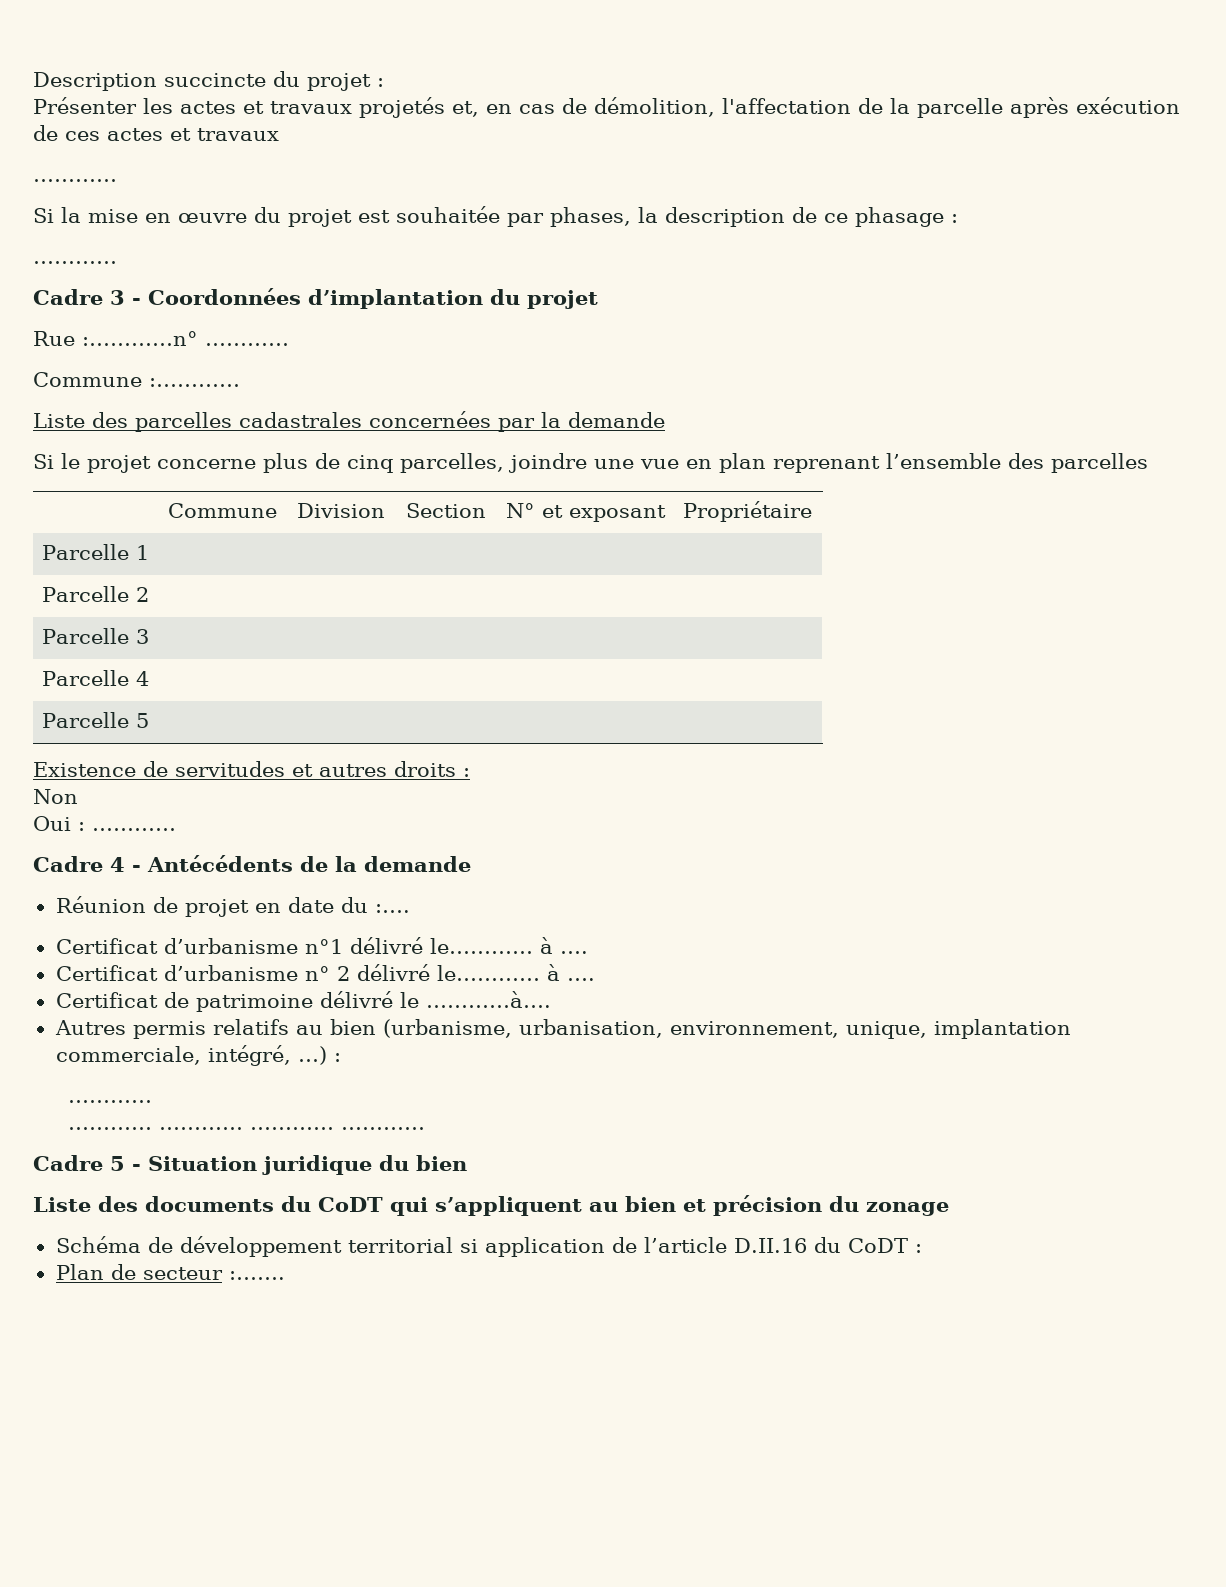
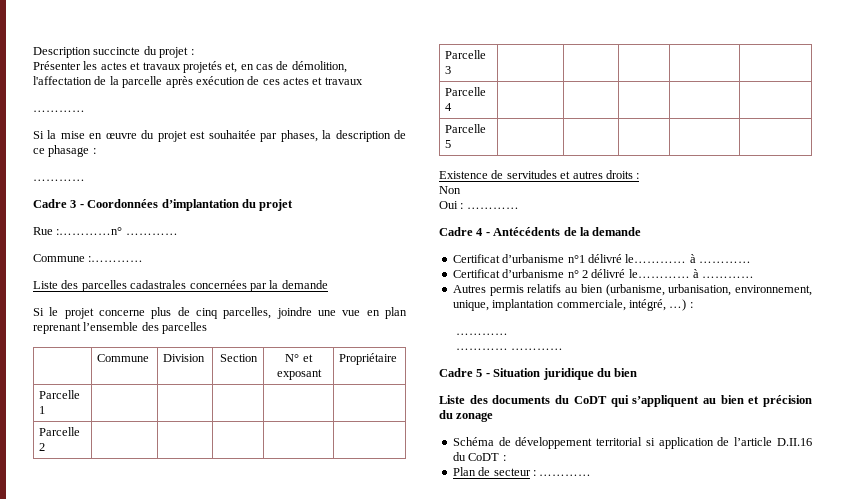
[55,896,410,917] // Réunion de projet en date du :…. -> (642, 231) none
[559,951,588,954] …. -> [699,261,751,263] …………
[566,978,595,981] [55,991,551,1012] …. // Certificat de patrimoine délivré le …………à…. -> [702,276,755,278] …………
[250,1127,426,1130] ………… ………… -> (564, 349) none
[228,1271,285,1280] :……. -> [532,470,592,476] : …………

